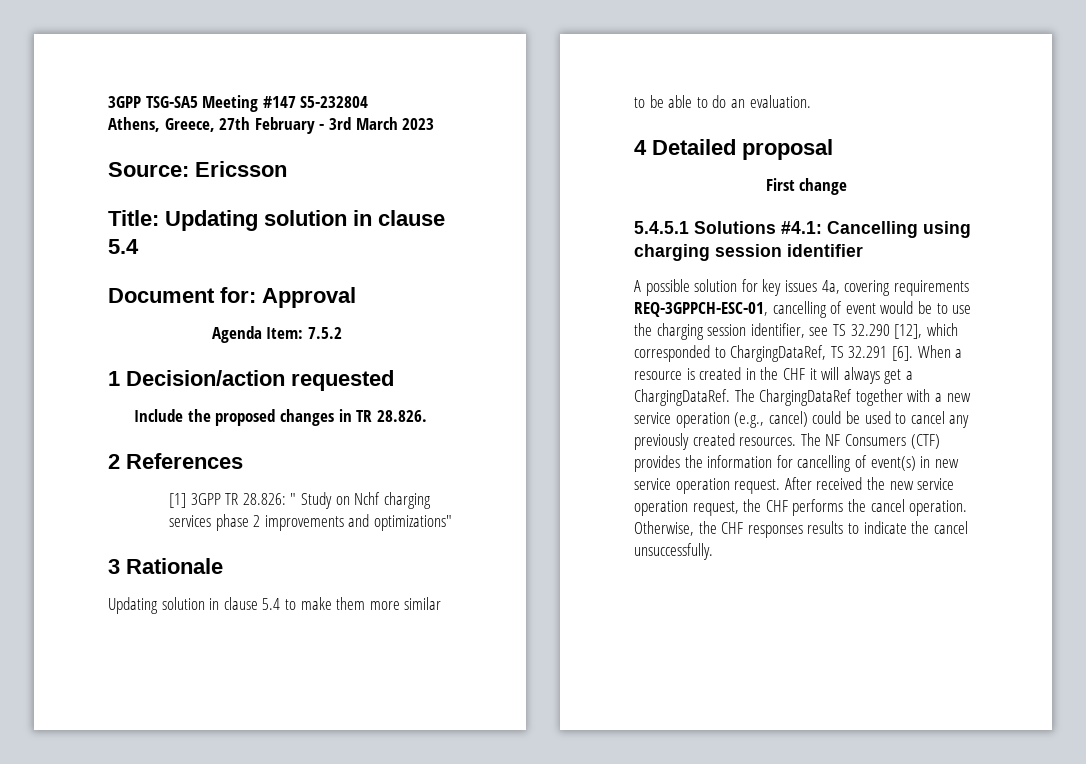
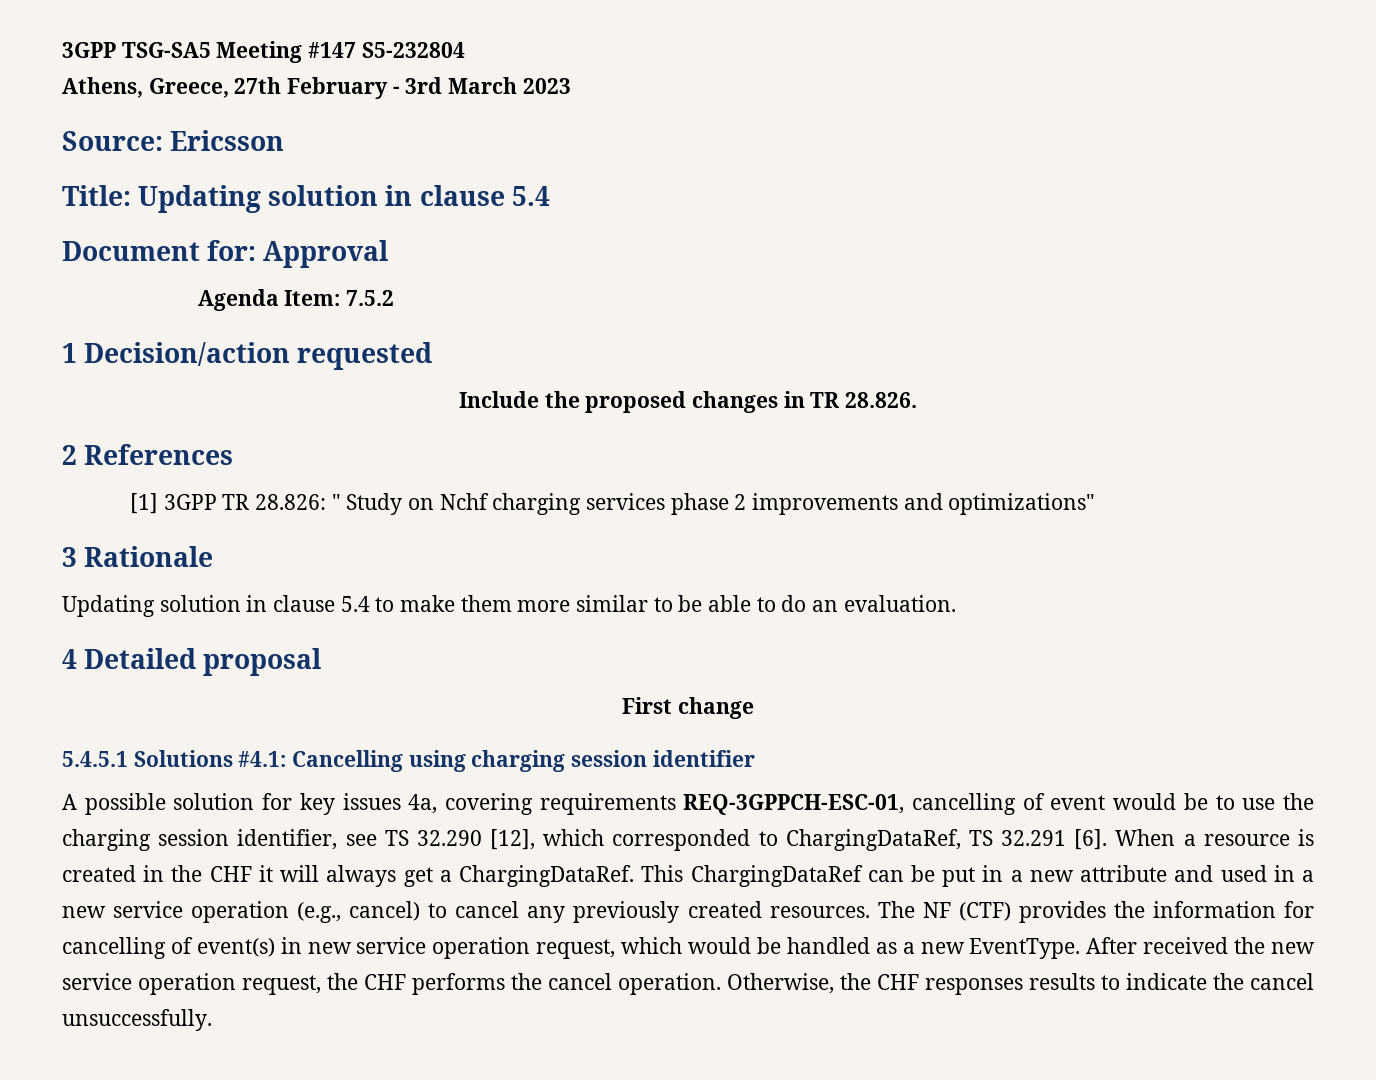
[734,389,931,406] The ChargingDataRef together with -> [641,865,1295,887] This ChargingDataRef can be put in a new attribute and used in
[812,411,891,424] could be used -> (421, 911) none
[844,434,906,446] Consumers -> (951, 910) none
[734,479,781,494] request. -> [536,937,1081,959] request, which would be handled as a new EventType.

